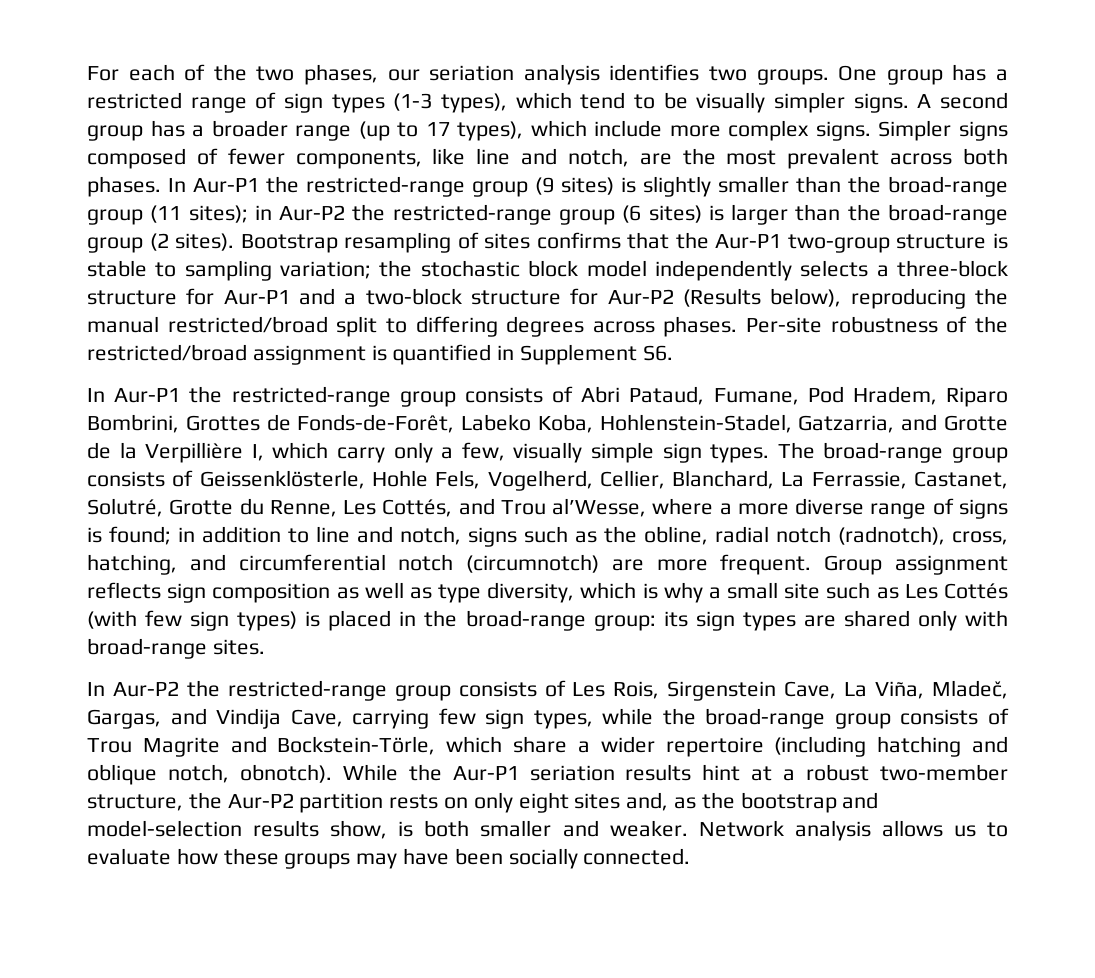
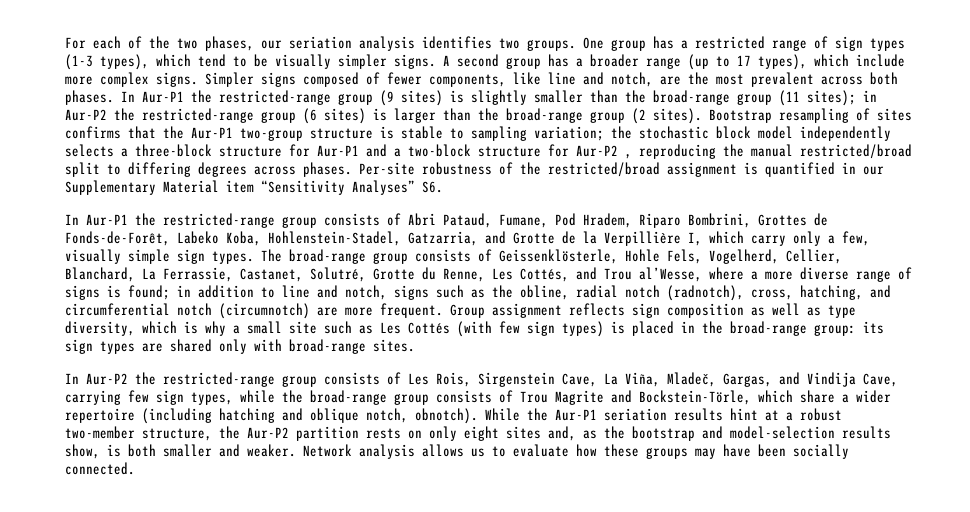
[683,288,842,307] (Results below), -> [625,154,632,159] ,
[520,344,638,365] Supplement -> [863,166,884,175] [65,180,415,195] our Supplementary Material item “Sensitivity Analyses”

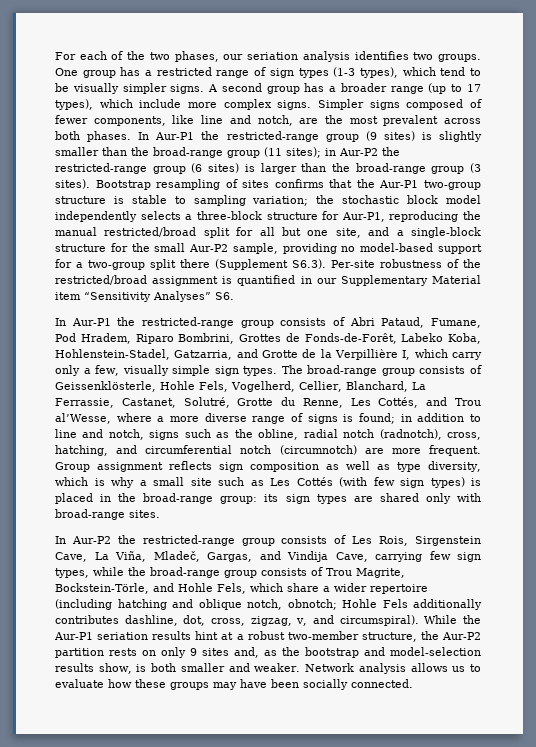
[632,108,646,124] (2 -> [469,163,481,173] (3
[317,144,632,159] Aur-P1 and a two-block structure for Aur-P2 , -> [341,212,385,222] Aur-P1,
[107,162,352,177] to differing degrees across phases. -> [236,227,481,238] [55,243,482,254] [55,259,326,270] for all but one site, and a single-block structure for the small Aur-P2 sample, providing no model-based support for a two-group split there (Supplement S6.3).
[555,390,751,405] Magrite and Bockstein-Törle, -> [356,568,405,578] [55,583,246,594] Magrite, Bockstein-Törle, and Hohle Fels,
[415,408,478,424] obnotch). -> [287,599,482,610] [55,615,419,626] obnotch; Hohle Fels additionally contributes dashline, dot, cross, zigzag, v, and circumspiral).
[464,426,499,441] eight -> [190,648,197,656] 9

